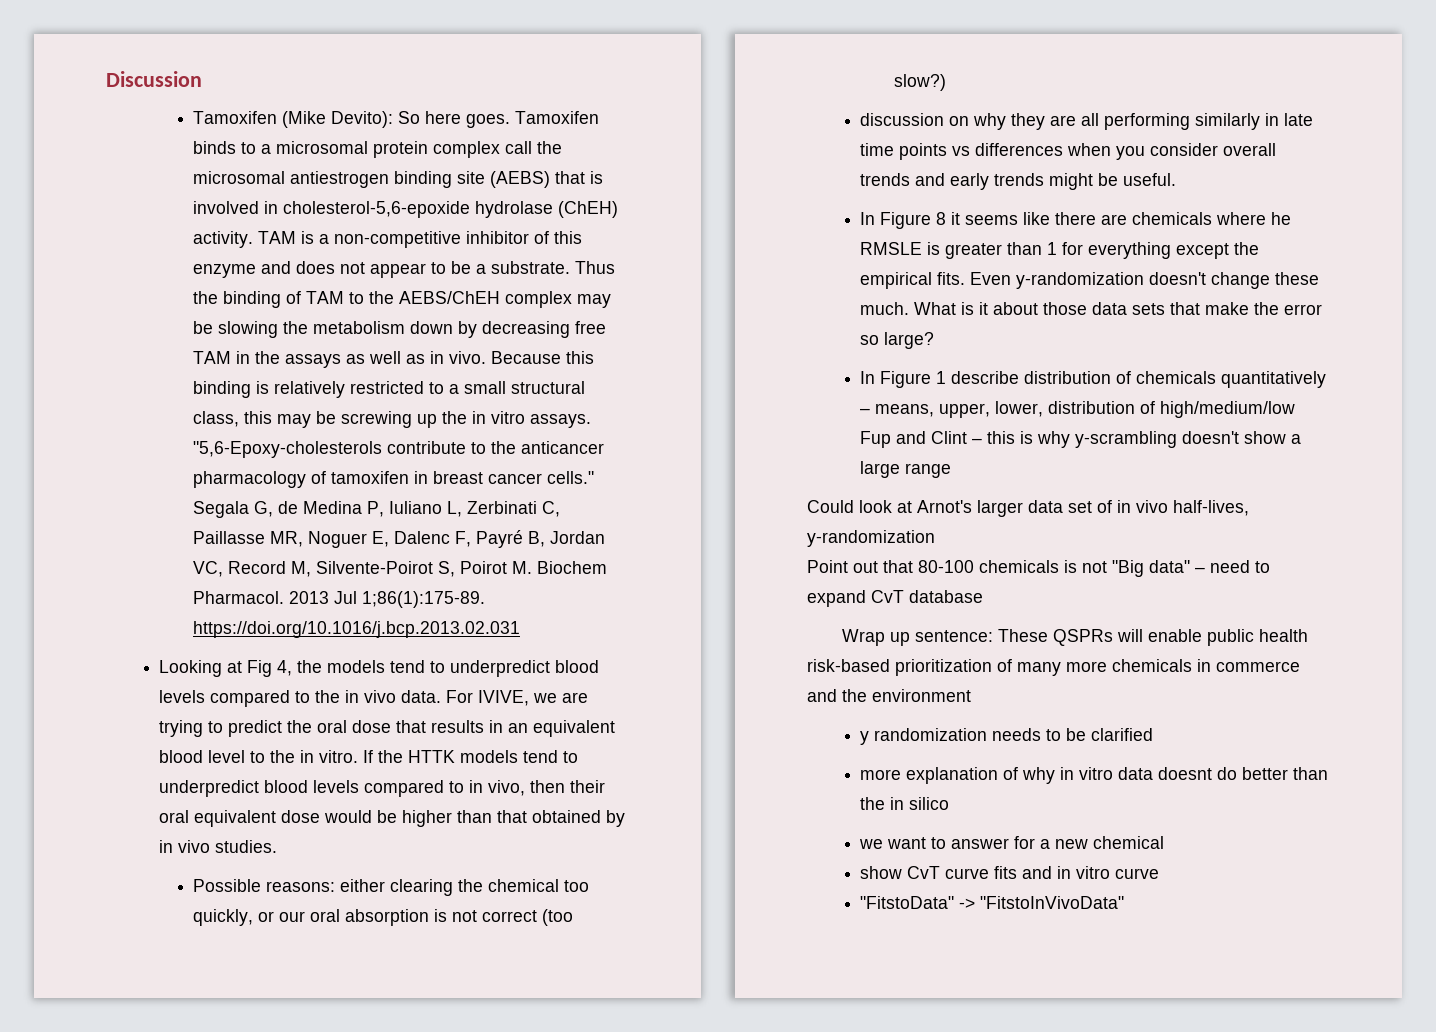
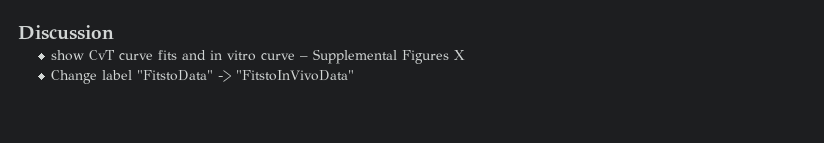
[193,111,600,128] [193,141,563,158] [193,171,604,188] [193,201,619,218] [193,231,583,248] [193,261,616,278] [193,291,612,308] [193,321,607,338] [193,351,595,368] [193,381,586,398] [193,411,592,428] [193,441,605,458] [193,471,595,488] [193,501,561,518] [193,530,606,548] [193,561,608,577] [193,591,486,608] [193,621,521,638] [159,660,600,677] [159,690,589,707] [159,720,616,737] [159,750,579,763] [159,780,606,797] [159,810,626,827] [159,840,278,853] [193,879,590,896] [193,909,574,926] [894,74,947,91] [860,113,1314,130] [860,143,1277,160] [860,173,1177,190] [860,212,1292,229] [860,242,1260,259] [860,272,1320,289] [860,302,1323,315] [860,332,935,349] [860,371,1327,388] [860,401,1296,418] [860,431,1302,448] [860,461,952,478] [807,500,1249,517] [807,530,935,547] [807,560,1270,577] [807,590,983,607] [842,629,1309,646] [807,659,1300,676] [807,689,971,702] [860,728,1154,745] [860,767,1329,784] [860,797,950,810] [859,836,1165,849] // Tamoxifen (Mike Devito): So here goes. Tamoxifen binds to a microsomal protein complex call the microsomal antiestrogen binding site (AEBS) that is involved in cholesterol-5,6-epoxide hydrolase (ChEH) activity. TAM is a non-competitive inhibitor of this enzyme and does not appear to be a substrate. Thus the binding of TAM to the AEBS/ChEH complex may be slowing the metabolism down by decreasing free TAM in the assays as well as in vivo. Because this binding is relatively restricted to a small structural class, this may be screwing up the in vitro assays. "5,6-Epoxy-cholesterols contribute to the anticancer pharmacology of tamoxifen in breast cancer cells." Segala G, de Medina P, Iuliano L, Zerbinati C, Paillasse MR, Noguer E, Dalenc F, Payré B, Jordan VC, Record M, Silvente-Poirot S, Poirot M. Biochem Pharmacol. 2013 Jul 1;86(1):175-89. https://doi.org/10.1016/j.bcp.2013.02.031 // Looking at Fig 4, the models tend to underpredict blood levels compared to the in vivo data. For IVIVE, we are trying to predict the oral dose that results in an equivalent blood level to the in vitro. If the HTTK models tend to underpredict blood levels compared to in vivo, then their oral equivalent dose would be higher than that obtained by in vivo studies. // Possible reasons: either clearing the chemical too quickly, or our oral absorption is not correct (too slow?) // discussion on why they are all performing similarly in late time points vs differences when you consider overall trends and early trends might be useful. // In Figure 8 it seems like there are chemicals where he RMSLE is greater than 1 for everything except the empirical fits. Even y-randomization doesn't change these much. What is it about those data sets that make the error so large? // In Figure 1 describe distribution of chemicals quantitatively – means, upper, lower, distribution of high/medium/low Fup and Clint – this is why y-scrambling doesn't show a large range // Could look at Arnot's larger data set of in vivo half-lives, y-randomization // Point out that 80-100 chemicals is not "Big data" – need to expand CvT database // Wrap up sentence: These QSPRs will enable public health risk-based prioritization of many more chemicals in commerce and the environment // y randomization needs to be clarified // more explanation of why in vitro data doesnt do better than the in silico // we want to answer for a new chemical -> (114, 32) none
(1160, 873) // -> [300,49,466,64] [51,70,133,84] – Supplemental Figures X // Change label

